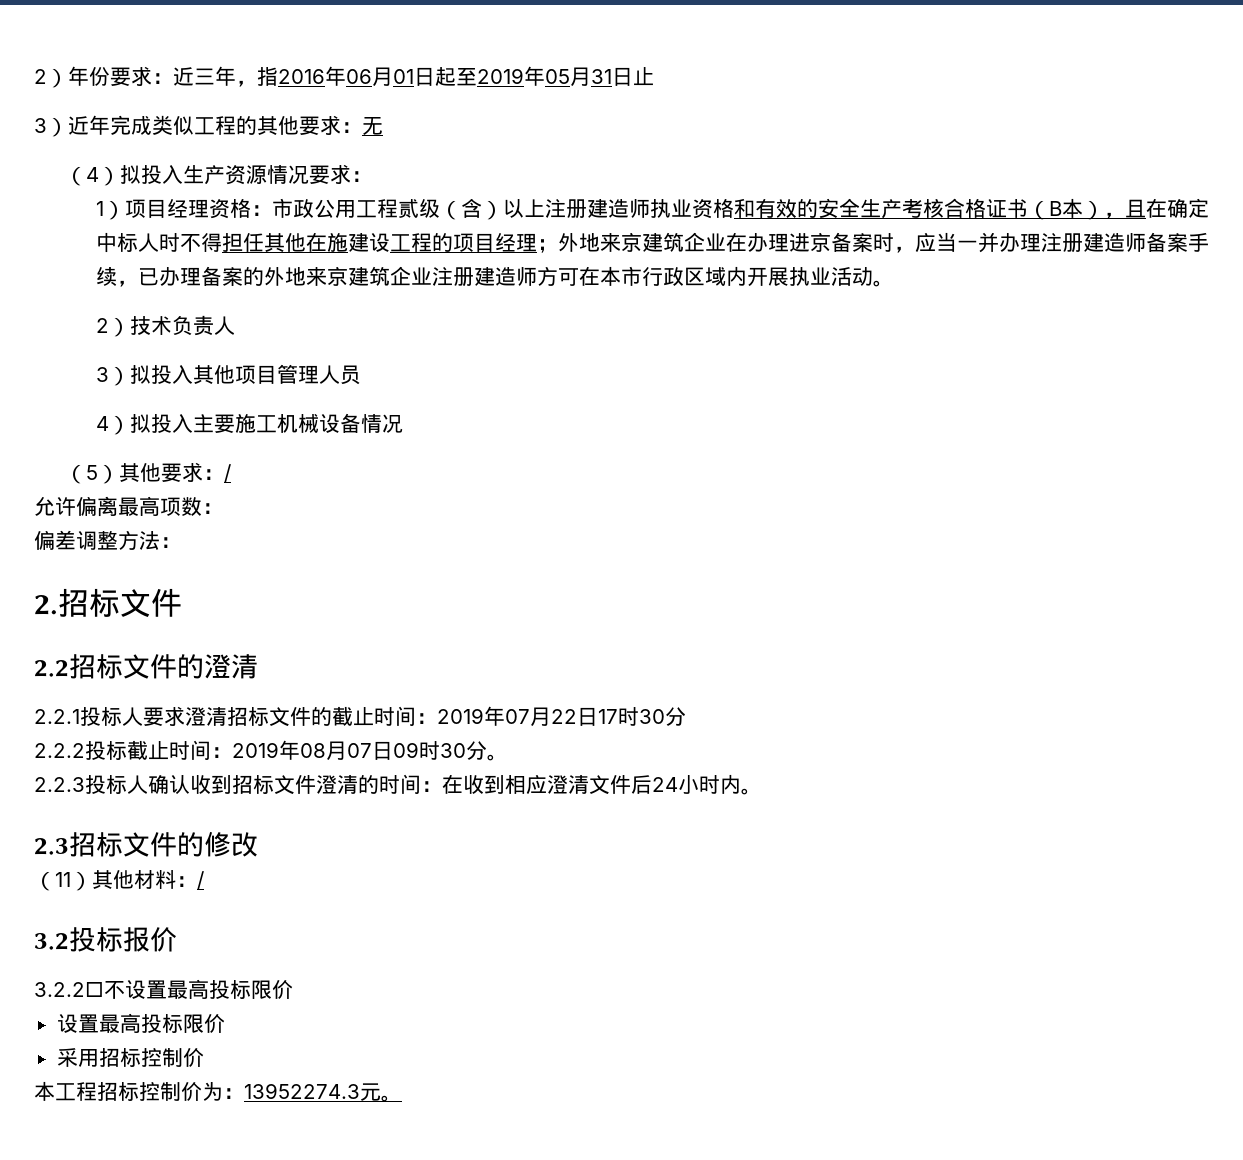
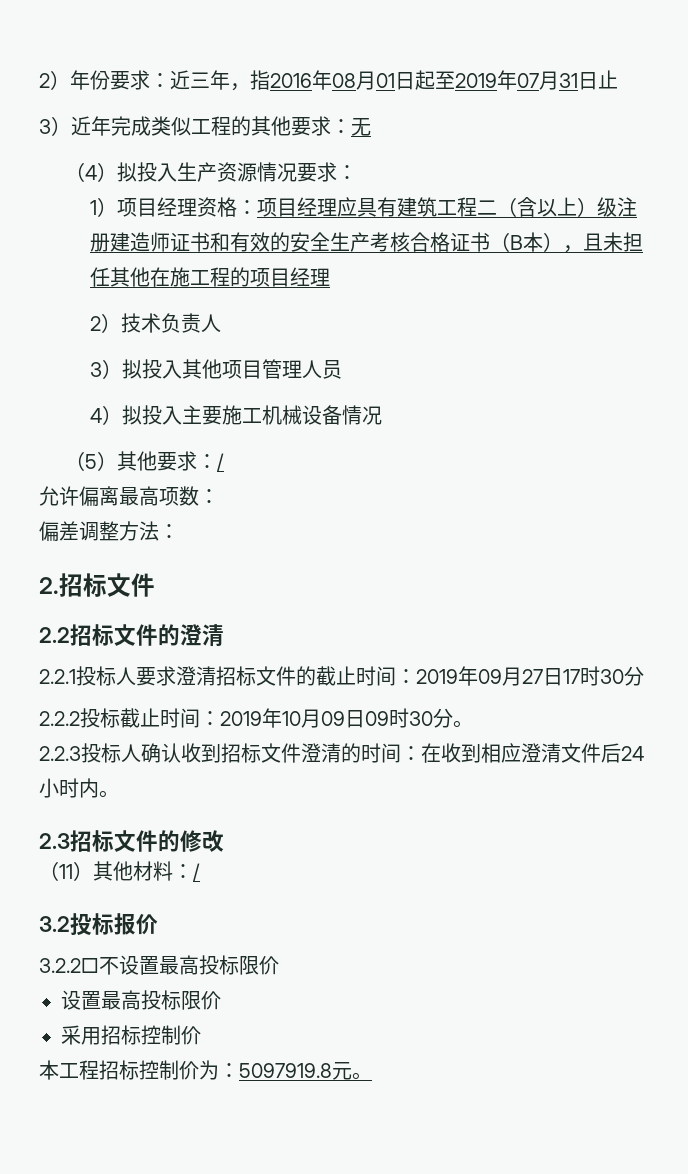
[346,69,372,84] 06 -> [332,73,356,88] 08
[545,69,570,84] 05 -> [517,73,539,88] 07
[271,198,734,220] 市政公用工程贰级（含）以上注册建造师执业资格 -> [257,197,638,217] [90,232,211,252] 项目经理应具有建筑工程二（含以上）级注册建造师证书
[1145,198,1209,218] [95,232,222,253] 在确定中标人时不得 -> [603,232,624,252] 未
[347,233,390,252] 建设 -> (191, 277) none
[536,232,1209,253] [95,266,894,287] ；外地来京建筑企业在办理进京备案时，应当一并办理注册建造师备案手续，已办理备案的外地来京建筑企业注册建造师方可在本市行政区域内开展执业活动。 -> (331, 277) none
[505,707,577,726] 07月22 -> [478,667,543,686] 09月27
[300,741,372,760] 08月07 -> [282,709,345,728] 10月09
[244,1083,360,1099] 13952274.3 -> [239,1063,332,1078] 5097919.8

